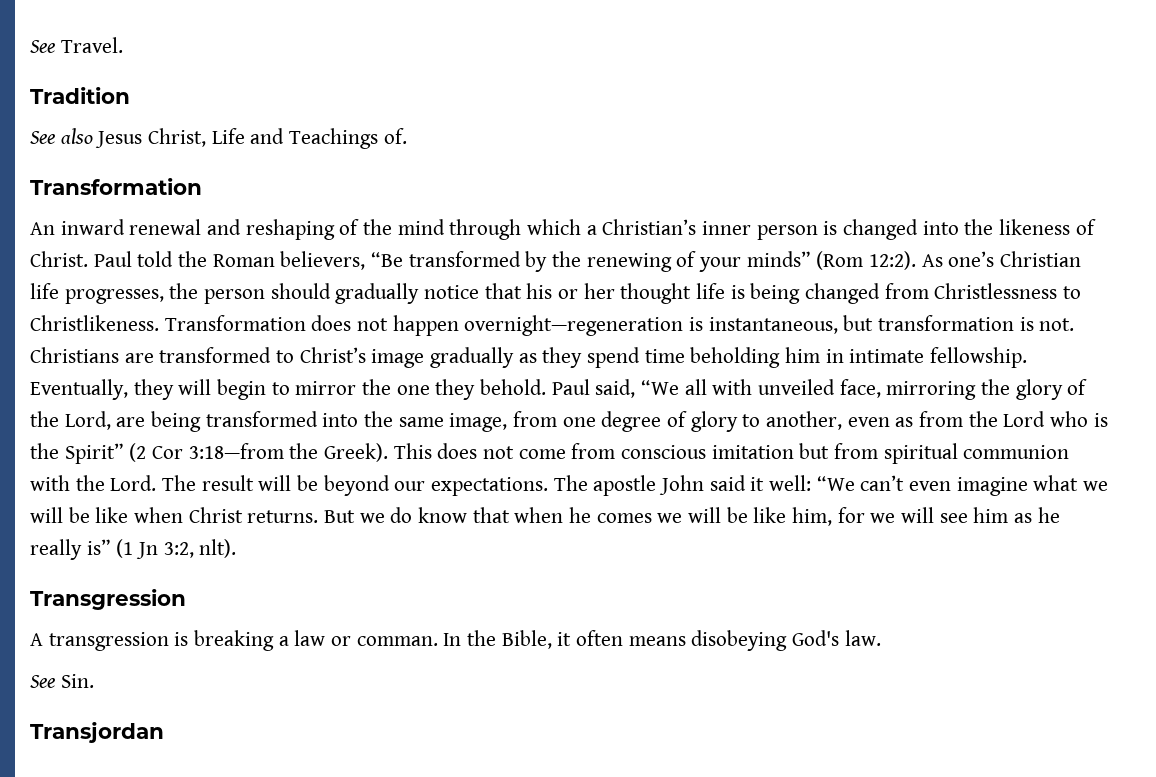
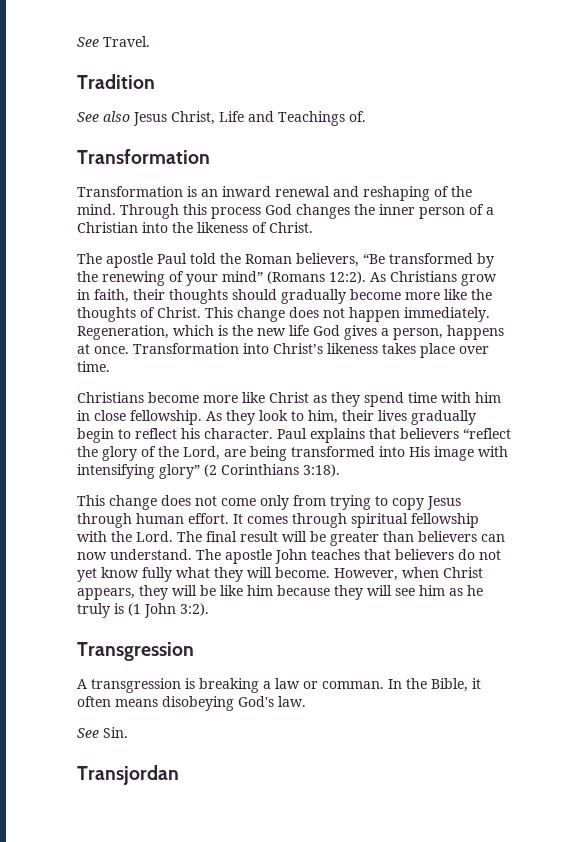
[30,222,55,235] An -> [77,186,218,197] Transformation is an
[397,219,919,240] mind through which a Christian’s inner person is changed -> [77,204,494,219] [77,222,138,233] mind. Through this process God changes the inner person of a Christian
(88, 259) none -> [77,253,153,268] // The apostle
[746,251,1082,270] [30,283,1082,304] [30,315,1075,336] [30,347,515,368] minds” (Rom 12:2). As one’s Christian life progresses, the person should gradually notice that his or her thought life is being changed from Christlessness to Christlikeness. Transformation does not happen overnight—regeneration is instantaneous, but transformation is not. Christians are transformed to Christ’s image gradually -> [222,271,497,286] [77,289,492,304] [77,307,490,322] [77,325,504,340] [77,343,489,358] [77,361,110,372] [77,392,309,403] mind” (Romans 12:2). As Christians grow in faith, their thoughts should gradually become more like the thoughts of Christ. This change does not happen immediately. Regeneration, which is the new life God gives a person, happens at once. Transformation into Christ’s likeness takes place over time. // Christians become more like Christ
[690,347,781,368] beholding -> [441,392,471,403] with
[849,347,1028,368] [30,379,977,400] intimate fellowship. Eventually, they will begin to mirror the one they behold. Paul said, “We all with unveiled face, mirroring -> [94,410,476,425] [77,428,511,443] close fellowship. As they look to him, their lives gradually begin to reflect his character. Paul explains that believers “reflect
[364,411,1108,432] [30,443,1070,464] the same image, from one degree of glory to another, even as from the Lord who is the Spirit” (2 Cor 3:18—from the Greek). This does not come from conscious imitation but from spiritual communion -> [409,446,508,461] [77,464,340,479] [77,495,461,510] [77,513,479,528] His image with intensifying glory” (2 Corinthians 3:18). // This change does not come only from trying to copy Jesus through human effort. It comes through spiritual fellowship
(197, 483) none -> [206,531,237,542] final
[323,475,1109,496] [30,507,896,526] beyond our expectations. The apostle John said it well: “We can’t even imagine what we will be like when Christ returns. But we do know that when he comes we will be like him, for we -> [330,531,505,546] [77,549,501,564] [77,567,483,582] [77,585,363,600] greater than believers can now understand. The apostle John teaches that believers do not yet know fully what they will become. However, when Christ appears, they will be like him because they
[30,539,237,560] really is” (1 Jn 3:2, nlt). -> [77,603,209,618] truly is (1 John 3:2).

